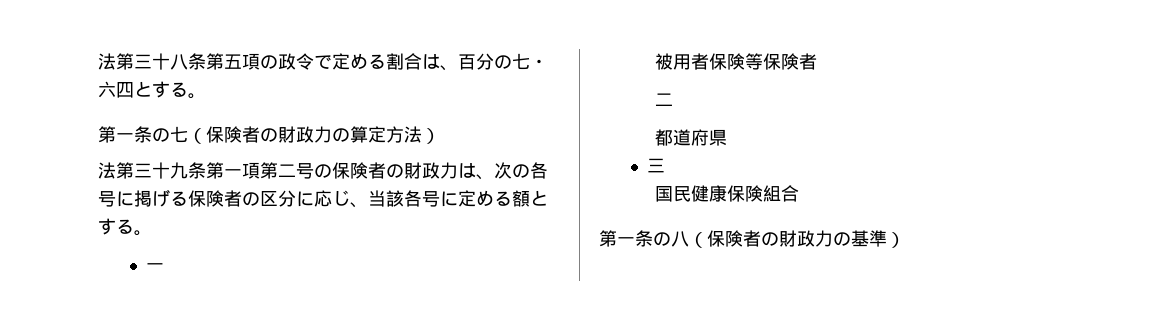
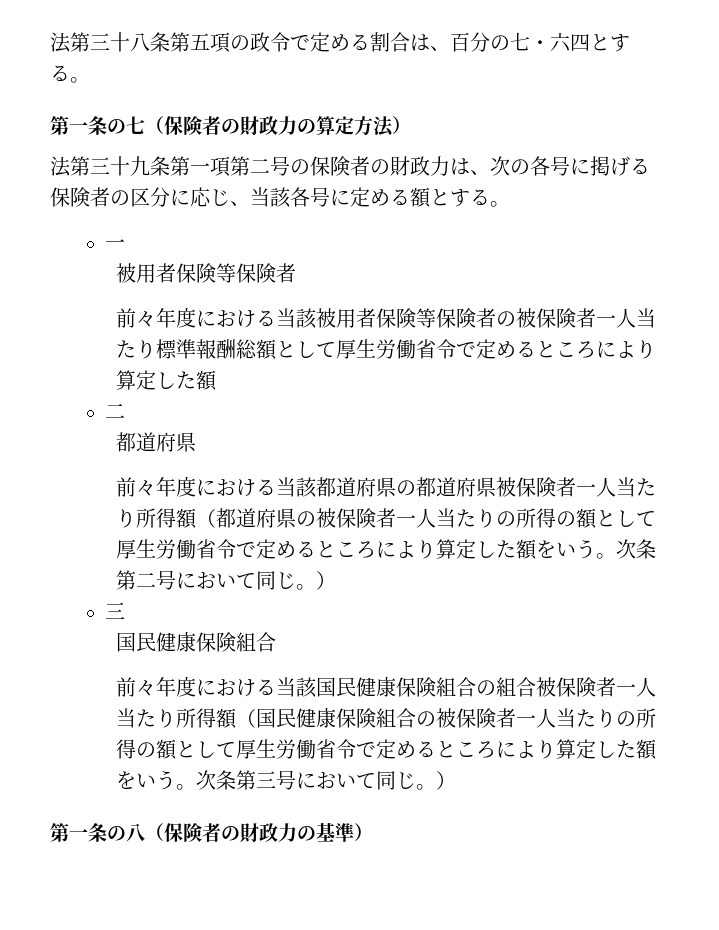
[655,93,674,106] [655,129,728,146] 二 // 都道府県 -> [115,307,656,329] [115,339,656,360] [115,370,217,391] [104,403,125,419] [115,432,196,452] [115,476,656,498] [115,508,656,529] [115,539,656,560] [115,570,336,590] 前々年度における当該被用者保険等保険者の被保険者一人当たり標準報酬総額として厚生労働省令で定めるところにより算定した額 // 二 // 都道府県 // 前々年度における当該都道府県の都道府県被保険者一人当たり所得額（都道府県の被保険者一人当たりの所得の額として厚生労働省令で定めるところにより算定した額をいう。次条第二号において同じ。）
(800, 193) none -> [115,676,656,698] [115,708,656,729] [115,739,657,760] [115,770,456,790] // 前々年度における当該国民健康保険組合の組合被保険者一人当たり所得額（国民健康保険組合の被保険者一人当たりの所得の額として厚生労働省令で定めるところにより算定した額をいう。次条第三号において同じ。）

